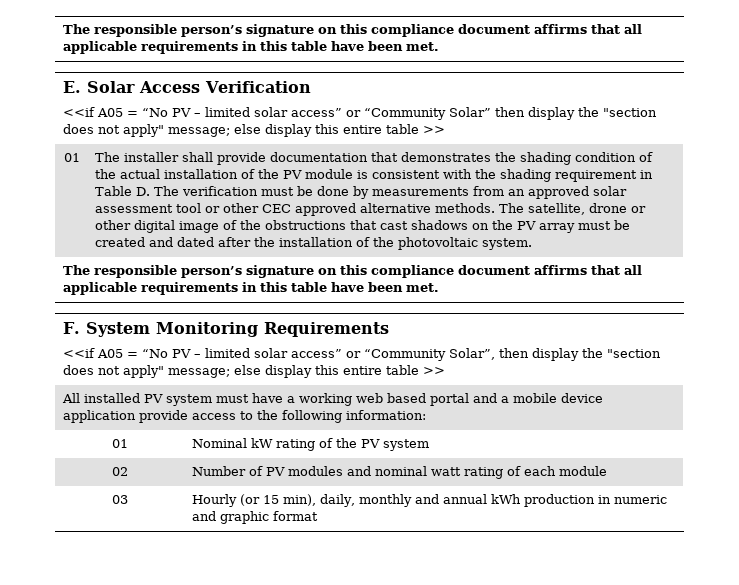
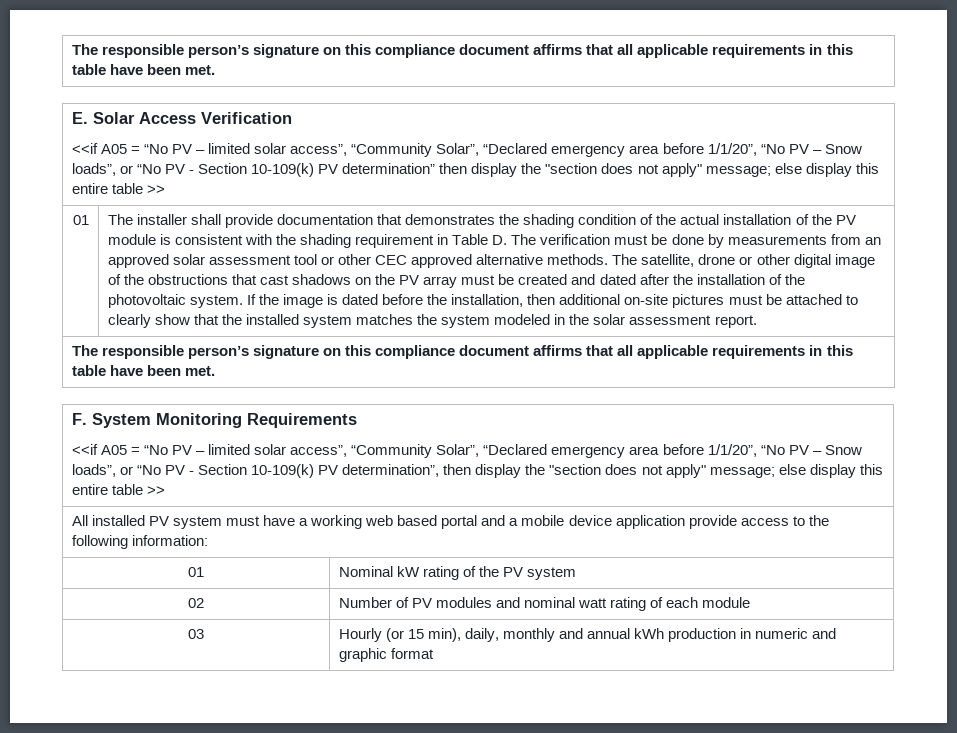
[290,107,491,120] access” or “Community Solar” -> [290,143,862,157] [71,163,436,177] access”, “Community Solar”, “Declared emergency area before 1/1/20”, “No PV – Snow loads”, or “No PV - Section 10-109(k) PV determination”
(532, 244) none -> [246,294,858,308] [107,314,757,328] If the image is dated before the installation, then additional on-site pictures must be attached to clearly show that the installed system matches the system modeled in the solar assessment report.
[290,348,495,361] access” or “Community Solar”, -> [290,444,862,458] [71,464,440,478] access”, “Community Solar”, “Declared emergency area before 1/1/20”, “No PV – Snow loads”, or “No PV - Section 10-109(k) PV determination”,

